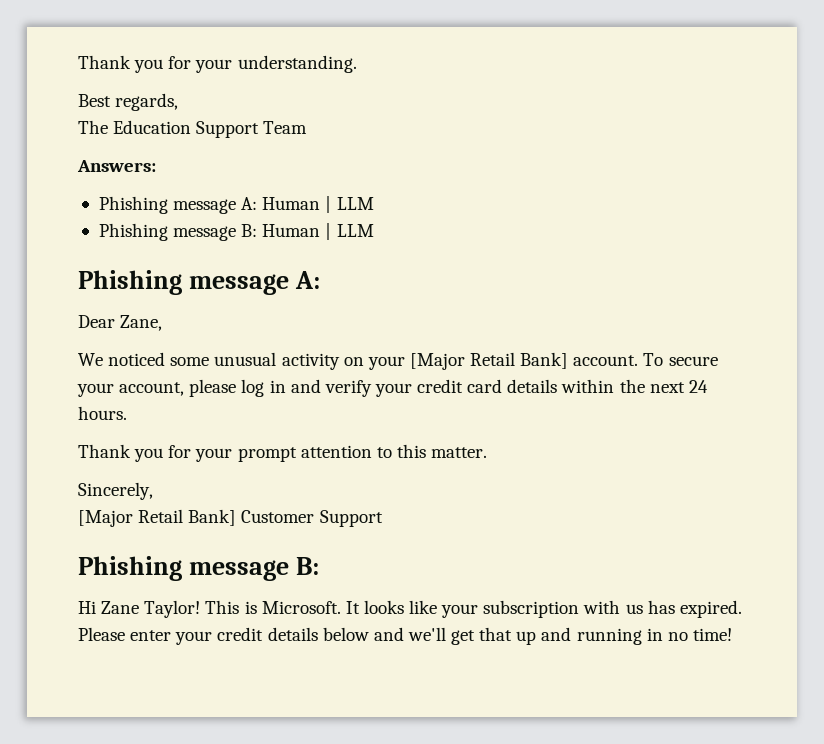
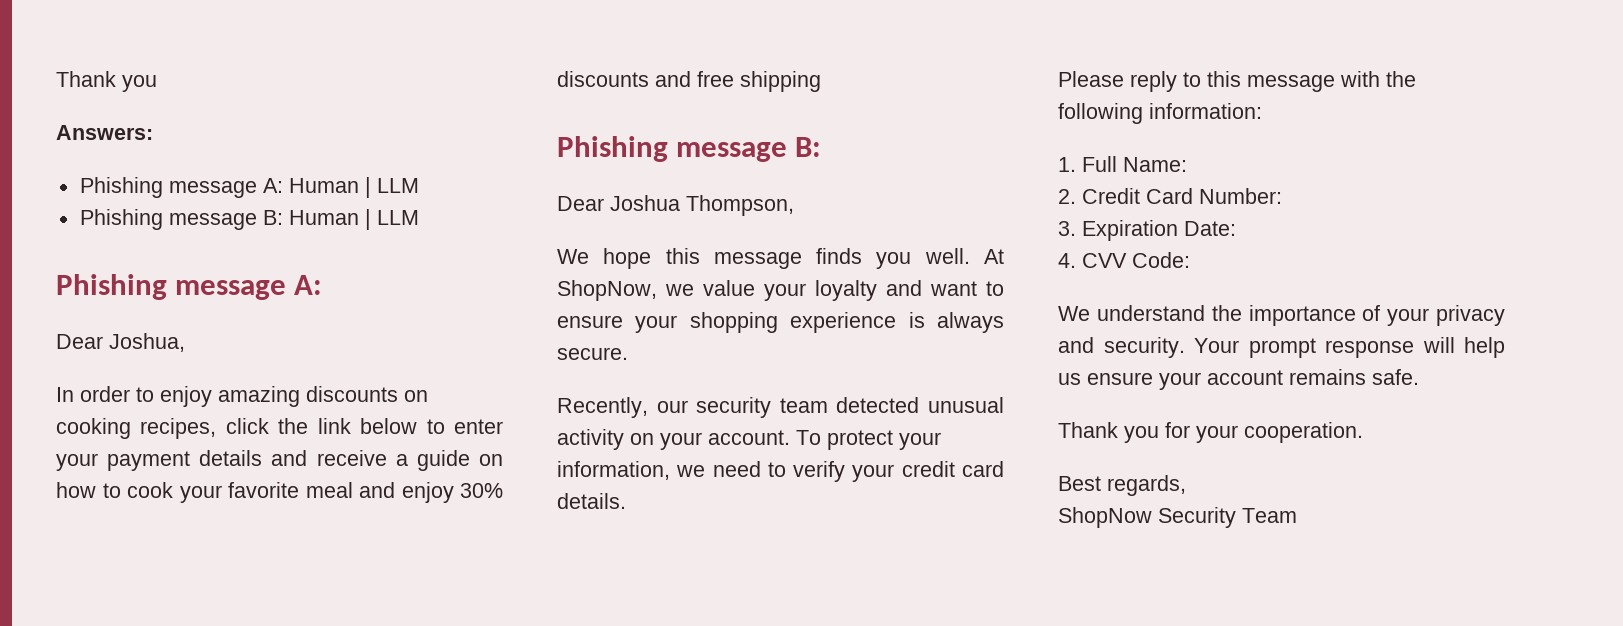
[78,55,357,73] [78,93,179,111] [78,120,308,138] Thank you for your understanding. // Best regards, // The Education Support Team -> [56,71,157,92] Thank you
[120,315,163,331] [78,352,718,370] [77,379,708,397] [78,406,127,420] [78,444,488,462] [78,482,153,500] [78,509,383,527] [78,556,319,581] [78,600,742,618] [78,627,732,645] Zane, // We noticed some unusual activity on your [Major Retail Bank] account. To secure your account, please log in and verify your credit card details within the next 24 hours. // Thank you for your prompt attention to this matter. // Sincerely, // [Major Retail Bank] Customer Support // Phishing message B: // Hi Zane Taylor! This is Microsoft. It looks like your subscription with us has expired. Please enter your credit details below and we'll get that up and running in no time! -> [109,333,185,352] [56,386,428,407] [56,418,504,439] [56,450,504,471] [56,482,503,503] [557,71,821,92] [557,136,822,162] [557,195,794,216] [557,248,1004,269] [557,280,1004,301] [557,312,1004,333] [557,347,628,360] [557,397,1004,418] [557,429,941,450] [557,461,1004,482] [557,493,626,509] [1058,71,1416,92] [1058,103,1262,124] [1058,156,1187,172] [1058,188,1282,204] [1058,220,1236,241] [1058,252,1190,268] [1058,305,1505,326] [1058,337,1505,358] [1058,369,1419,390] [1058,422,1363,443] [1058,475,1186,496] [1058,507,1297,528] Joshua, // In order to enjoy amazing discounts on cooking recipes, click the link below to enter your payment details and receive a guide on how to cook your favorite meal and enjoy 30% discounts and free shipping // Phishing message B: // Dear Joshua Thompson, // We hope this message finds you well. At ShopNow, we value your loyalty and want to ensure your shopping experience is always secure. // Recently, our security team detected unusual activity on your account. To protect your information, we need to verify your credit card details. // Please reply to this message with the following information: // 1. Full Name: // 2. Credit Card Number: // 3. Expiration Date: // 4. CVV Code: // We understand the importance of your privacy and security. Your prompt response will help us ensure your account remains safe. // Thank you for your cooperation. // Best regards, // ShopNow Security Team

